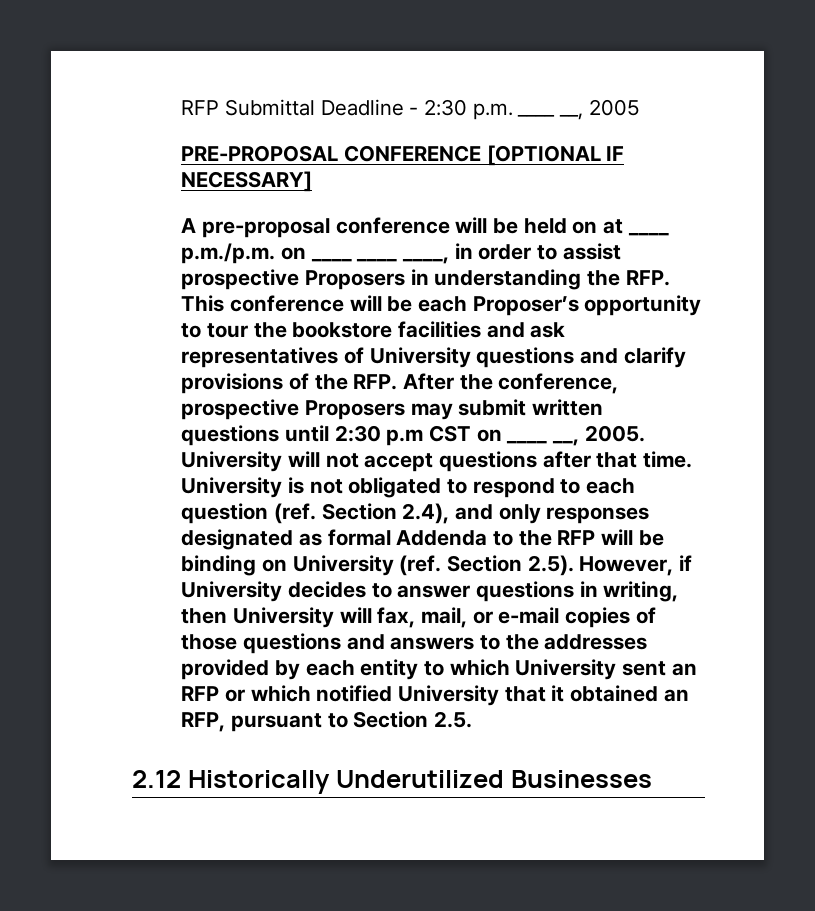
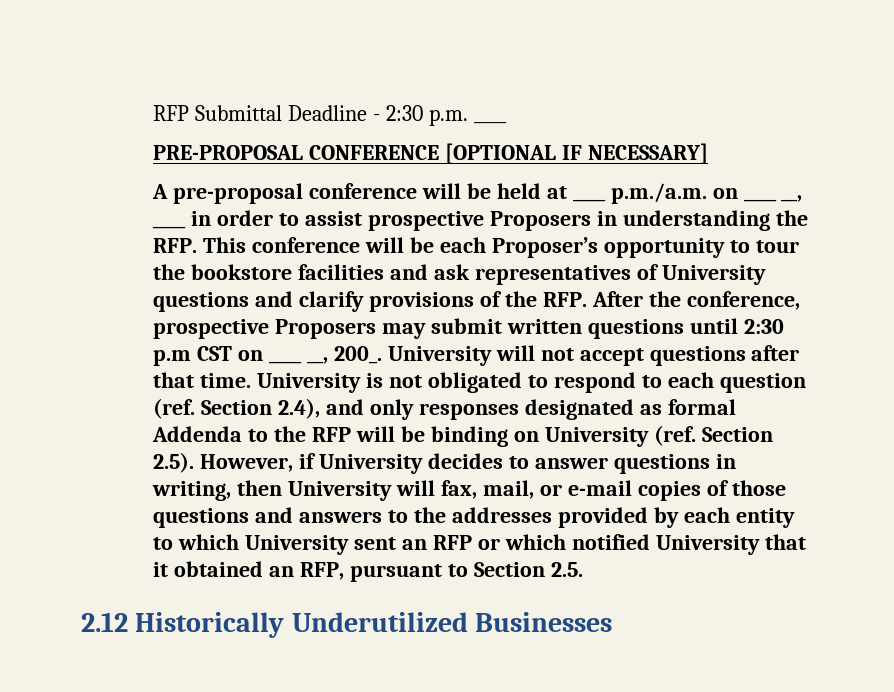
[559,99,640,120] __, 2005 -> (507, 122) none
[572,221,598,234] on -> (541, 191) none
[181,243,450,264] p.m./p.m. on ____ ____ ____, -> [610,183,738,204] [743,195,803,202] [153,226,187,229] p.m./a.m. on ____ __, ____
[584,425,645,442] 2005. -> [333,346,382,364] 200_.

